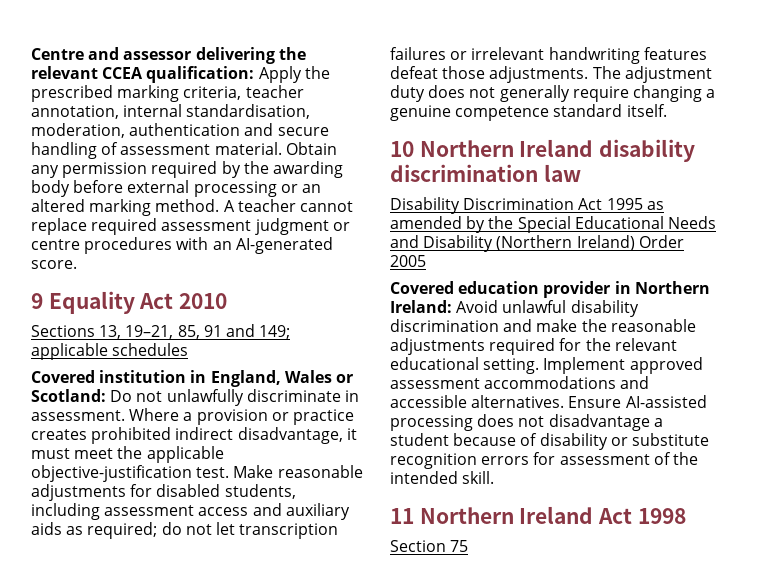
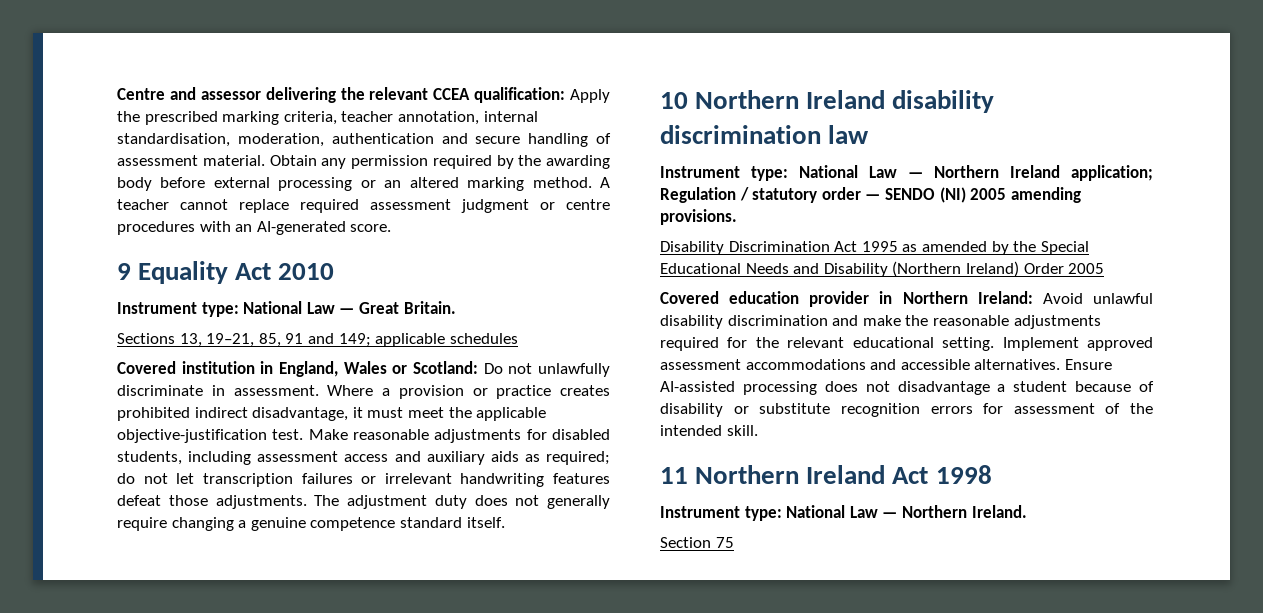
(228, 301) none -> [117,301,456,317] // Instrument type: National Law — Great Britain.
(581, 173) none -> [660,165,1153,181] [660,187,1081,203] [660,209,737,225] // Instrument type: National Law — Northern Ireland application; Regulation / statutory order — SENDO (NI) 2005 amending provisions.
(686, 516) none -> [660,505,1027,521] // Instrument type: National Law — Northern Ireland.

